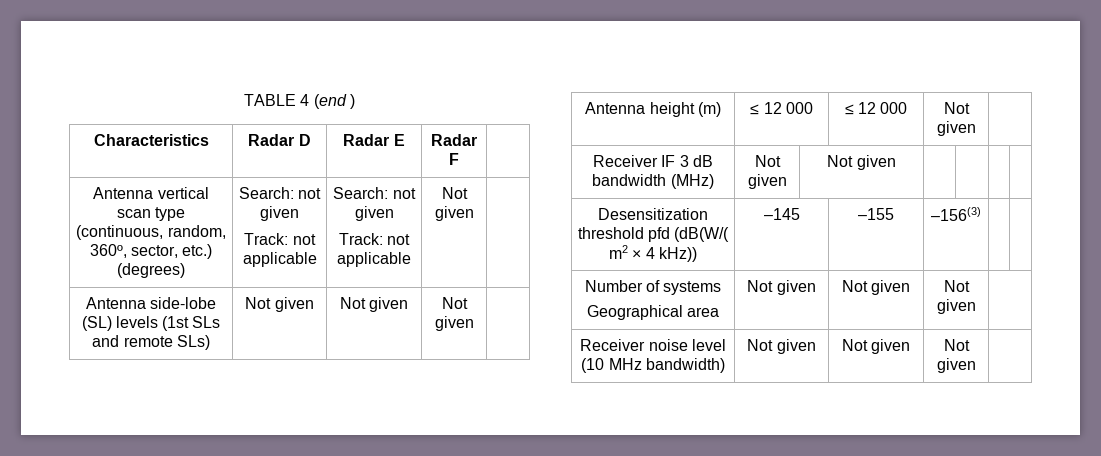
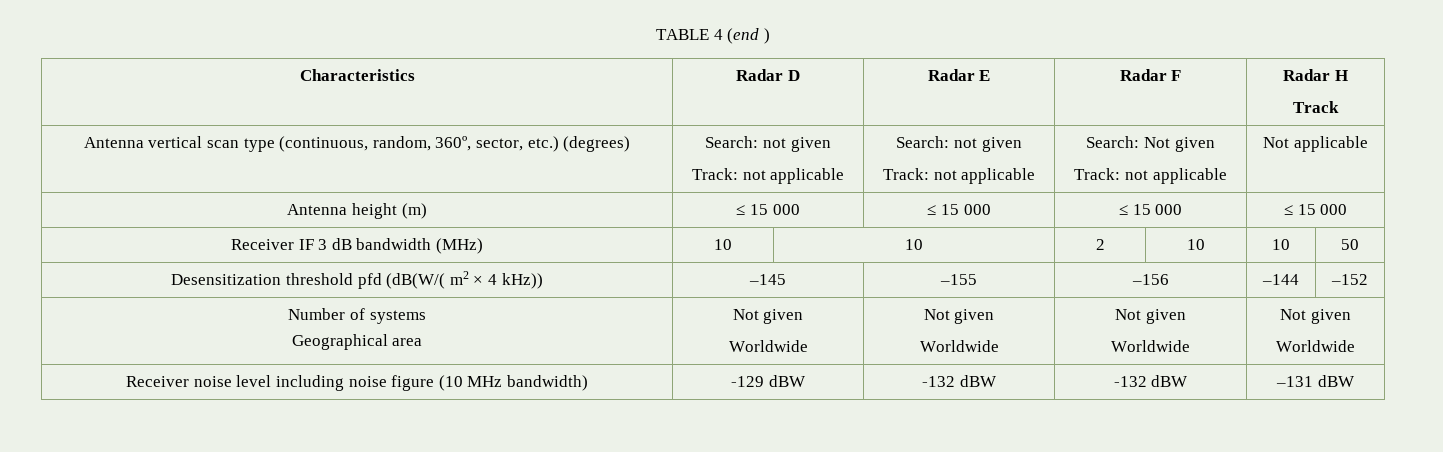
(459, 159) none -> [1283,69,1348,81] [1293,101,1339,113] Radar H // Track
[441,187,468,199] [434,206,474,221] [85,297,217,309] [81,316,221,331] [92,335,210,350] [245,297,314,312] [339,297,409,312] [441,297,468,309] [434,316,474,331] Not given | // Antenna side-lobe (SL) levels (1st SLs and remote SLs) | Not given | Not given | Not given | -> [1086,136,1215,152] [1074,168,1227,184] [1263,136,1368,152] Search: Not given // Track: not applicable | Not applicable
[763,102,813,114] [844,102,908,115] [943,102,970,114] [936,121,976,136] 12 000 | ≤ 12 000 | Not given | -> [750,204,800,215] [927,204,991,215] [1118,204,1183,215] [1283,204,1348,215] 15 000 | ≤ 15 000 | ≤ 15 000 | ≤ 15 000
[754,155,781,167] [747,174,787,189] [827,155,896,170] Not given | Not given | | | | -> [714,239,732,250] [904,239,923,250] [1095,239,1105,250] [1187,239,1205,250] [1272,239,1290,250] [1341,239,1359,250] 10 | 10 | 2 | 10 | 10 | 50
[931,207,981,221] –156(3) | | -> [1131,274,1169,285] [1262,274,1299,285] [1331,274,1368,285] –156 | ‒144 | ‒152
[841,280,911,295] [943,280,970,292] [936,299,976,314] | Not given | Not given | -> [728,340,808,352] [923,309,995,324] [919,340,999,352] [1115,309,1186,324] [1111,340,1190,352] [1280,309,1351,324] [1276,340,1355,352] // Worldwide | Not given // Worldwide | Not given // Worldwide | Not given // Worldwide
(726, 345) none -> [275,375,435,391] including noise figure
[747,339,816,354] [841,339,911,354] [943,339,970,351] [936,358,976,373] Not given | Not given | Not given | -> [731,375,806,387] [922,375,997,387] [1113,375,1189,387] [1276,375,1355,387] -129 dBW | -132 dBW | -132 dBW | ‒131 dBW

